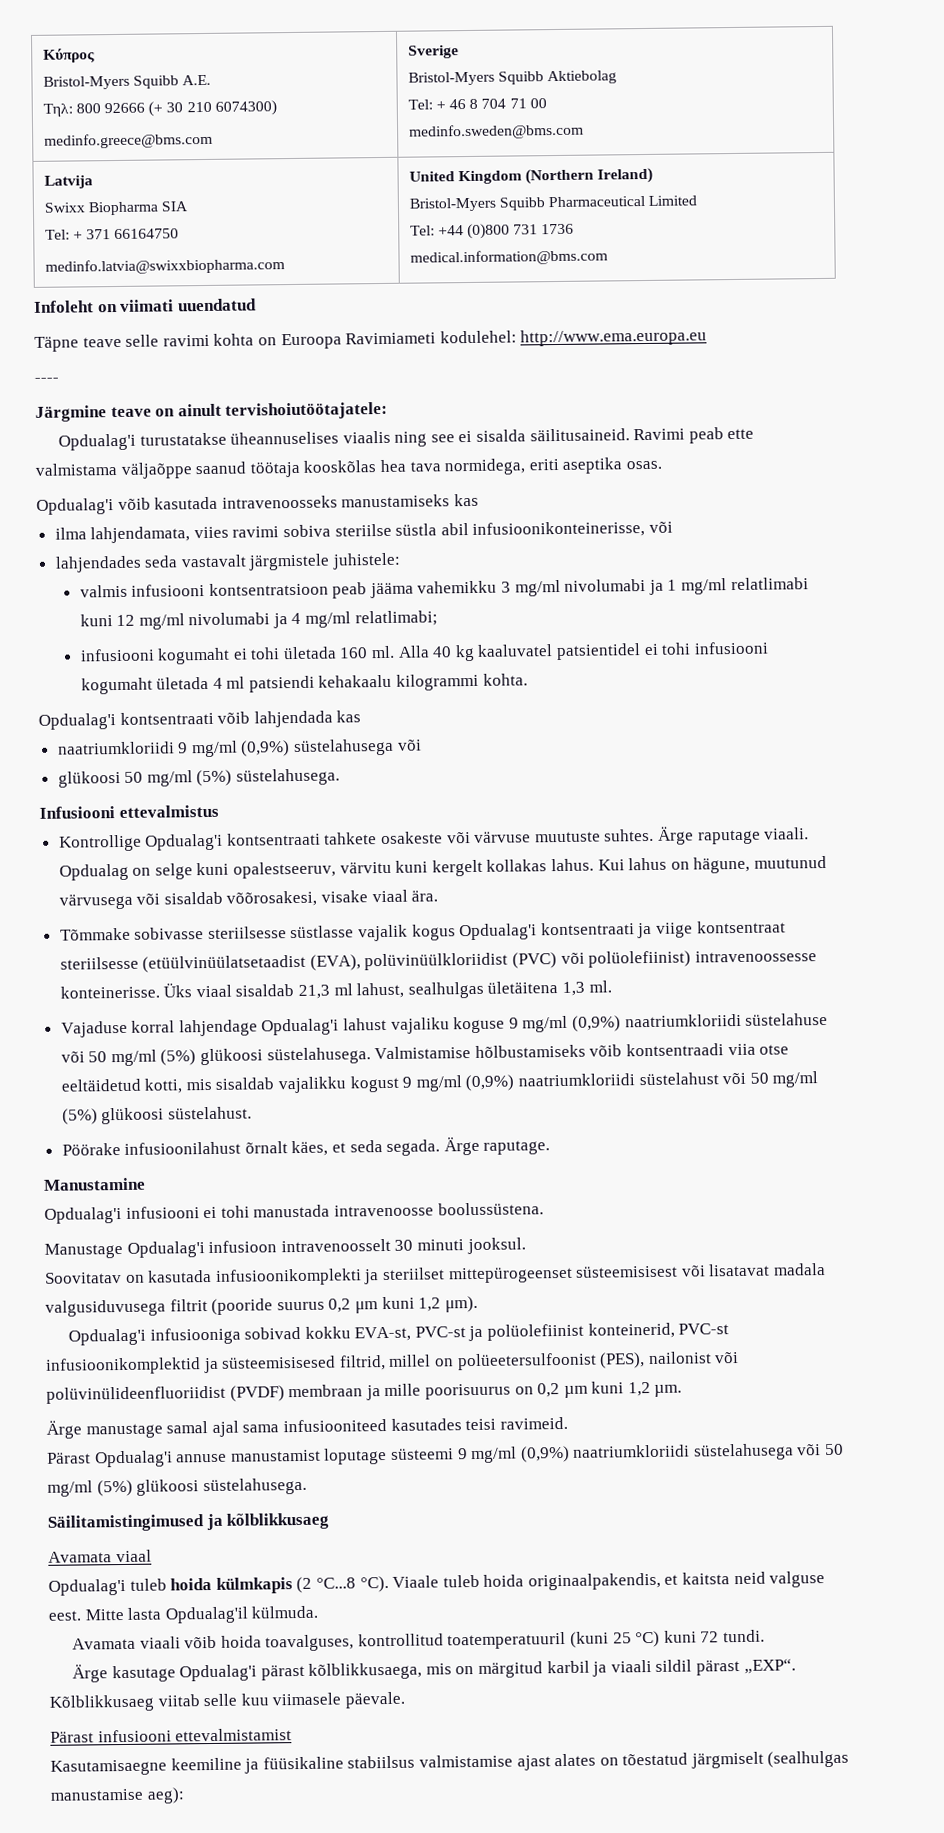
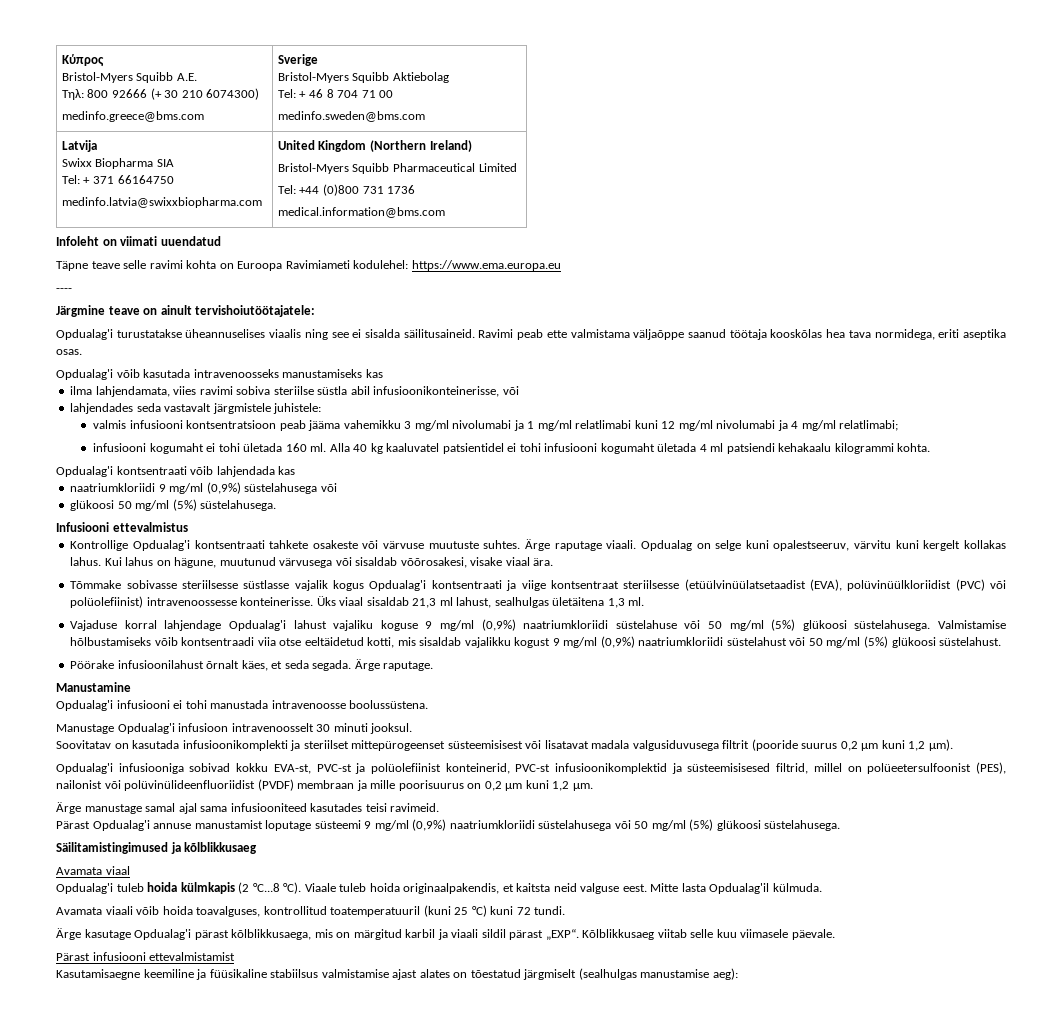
[520,328,708,347] http://www.ema.europa.eu -> [411,260,561,271] https://www.ema.europa.eu

